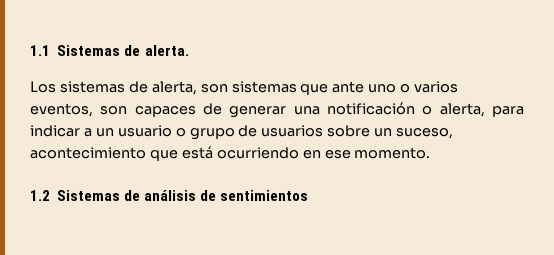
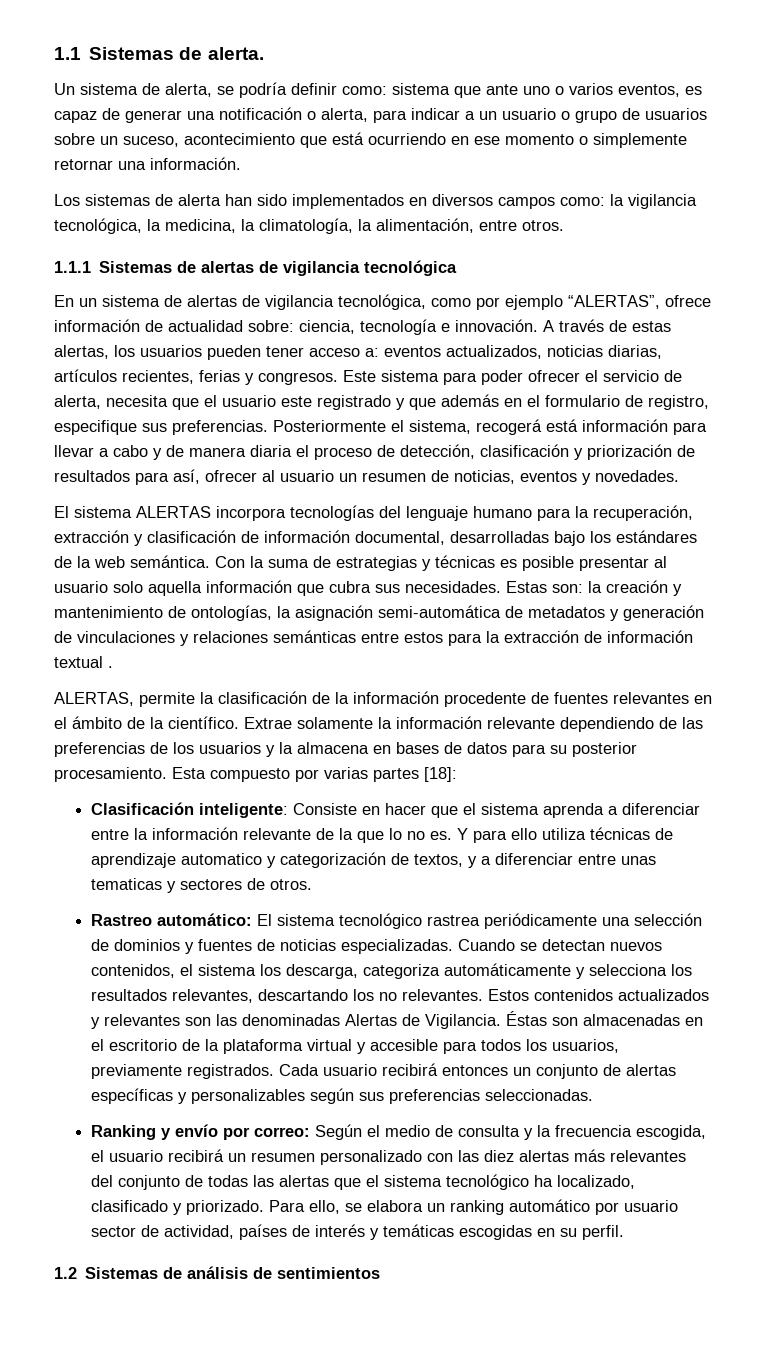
[30,81,297,95] Los sistemas de alerta, son sistemas -> [54,82,450,98] Un sistema de alerta, se podría definir como: sistema
[100,106,196,117] son capaces -> [685,86,702,95] [54,111,97,123] es capaz
[354,147,431,159] momento. -> [505,133,687,148] [54,157,241,170] [54,194,697,209] [54,218,564,234] [54,260,458,276] [54,294,711,310] [54,319,671,335] [54,345,662,360] [54,369,682,385] [54,394,709,410] [54,419,707,435] [54,444,695,460] [54,469,679,485] [54,505,693,521] [54,530,697,546] [54,555,667,571] [54,580,682,596] [54,605,704,621] [54,630,693,646] [54,656,113,668] [54,691,712,707] [54,716,703,732] [54,742,637,757] [54,767,457,782] [91,802,701,818] [91,827,674,843] [91,852,657,868] [91,878,313,893] [91,913,703,929] [91,939,663,954] [91,963,693,979] [91,989,710,1003] [91,1011,704,1029] [91,1039,620,1054] [91,1063,677,1079] [91,1088,594,1104] [91,1124,707,1140] [91,1149,687,1165] [91,1174,636,1190] [91,1199,679,1215] [91,1224,625,1240] momento o simplemente retornar una información. // Los sistemas de alerta han sido implementados en diversos campos como: la vigilancia tecnológica, la medicina, la climatología, la alimentación, entre otros. // 1.1.1 Sistemas de alertas de vigilancia tecnológica // En un sistema de alertas de vigilancia tecnológica, como por ejemplo “ALERTAS”, ofrece información de actualidad sobre: ciencia, tecnología e innovación. A través de estas alertas, los usuarios pueden tener acceso a: eventos actualizados, noticias diarias, artículos recientes, ferias y congresos. Este sistema para poder ofrecer el servicio de alerta, necesita que el usuario este registrado y que además en el formulario de registro, especifique sus preferencias. Posteriormente el sistema, recogerá está información para llevar a cabo y de manera diaria el proceso de detección, clasificación y priorización de resultados para así, ofrecer al usuario un resumen de noticias, eventos y novedades. // El sistema ALERTAS incorpora tecnologías del lenguaje humano para la recuperación, extracción y clasificación de información documental, desarrolladas bajo los estándares de la web semántica. Con la suma de estrategias y técnicas es posible presentar al usuario solo aquella información que cubra sus necesidades. Estas son: la creación y mantenimiento de ontologías, la asignación semi-automática de metadatos y generación de vinculaciones y relaciones semánticas entre estos para la extracción de información textual . // ALERTAS, permite la clasificación de la información procedente de fuentes relevantes en el ámbito de la científico. Extrae solamente la información relevante dependiendo de las preferencias de los usuarios y la almacena en bases de datos para su posterior procesamiento. Esta compuesto por varias partes [18]: // Clasificación inteligente: Consiste en hacer que el sistema aprenda a diferenciar entre la información relevante de la que lo no es. Y para ello utiliza técnicas de aprendizaje automatico y categorización de textos, y a diferenciar entre unas tematicas y sectores de otros. // Rastreo automático: El sistema tecnológico rastrea periódicamente una selección de dominios y fuentes de noticias especializadas. Cuando se detectan nuevos contenidos, el sistema los descarga, categoriza automáticamente y selecciona los resultados relevantes, descartando los no relevantes. Estos contenidos actualizados y relevantes son las denominadas Alertas de Vigilancia. Éstas son almacenadas en el escritorio de la plataforma virtual y accesible para todos los usuarios, previamente registrados. Cada usuario recibirá entonces un conjunto de alertas específicas y personalizables según sus preferencias seleccionadas. // Ranking y envío por correo: Según el medio de consulta y la frecuencia escogida, el usuario recibirá un resumen personalizado con las diez alertas más relevantes del conjunto de todas las alertas que el sistema tecnológico ha localizado, clasificado y priorizado. Para ello, se elabora un ranking automático por usuario sector de actividad, países de interés y temáticas escogidas en su perfil.

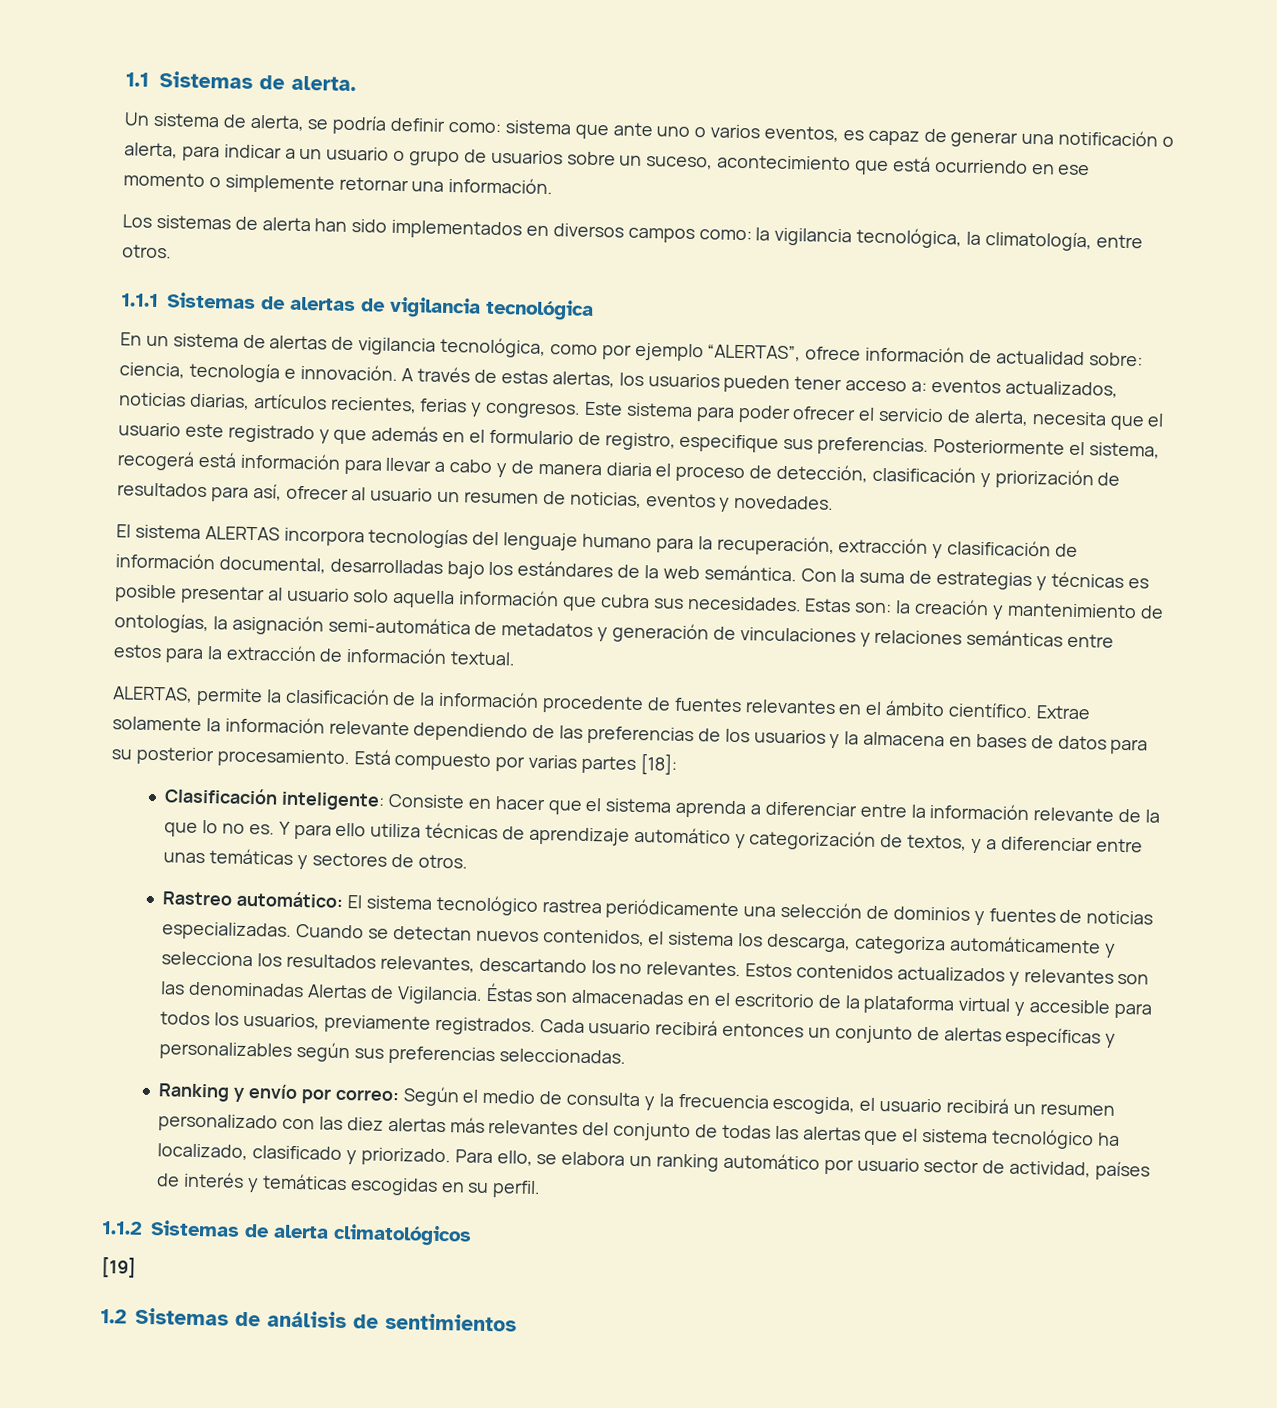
[165,218,474,234] medicina, la climatología, la alimentación, -> [984,231,1092,252] climatología,
[54,656,113,668] textual . -> [450,651,517,666] textual.
[127,717,164,729] de la -> (946, 708) none
[172,767,206,779] Esta -> [353,749,392,765] Está
[181,853,263,865] automatico -> [633,826,731,844] automático
[91,878,163,890] tematicas -> [209,848,294,865] temáticas
[54,1267,183,1279] 1.2 Sistemas de -> [101,1220,472,1247] [101,1257,137,1278] [100,1307,261,1327] 1.1.2 Sistemas de alerta climatológicos // [19] // 1.2 Sistemas de

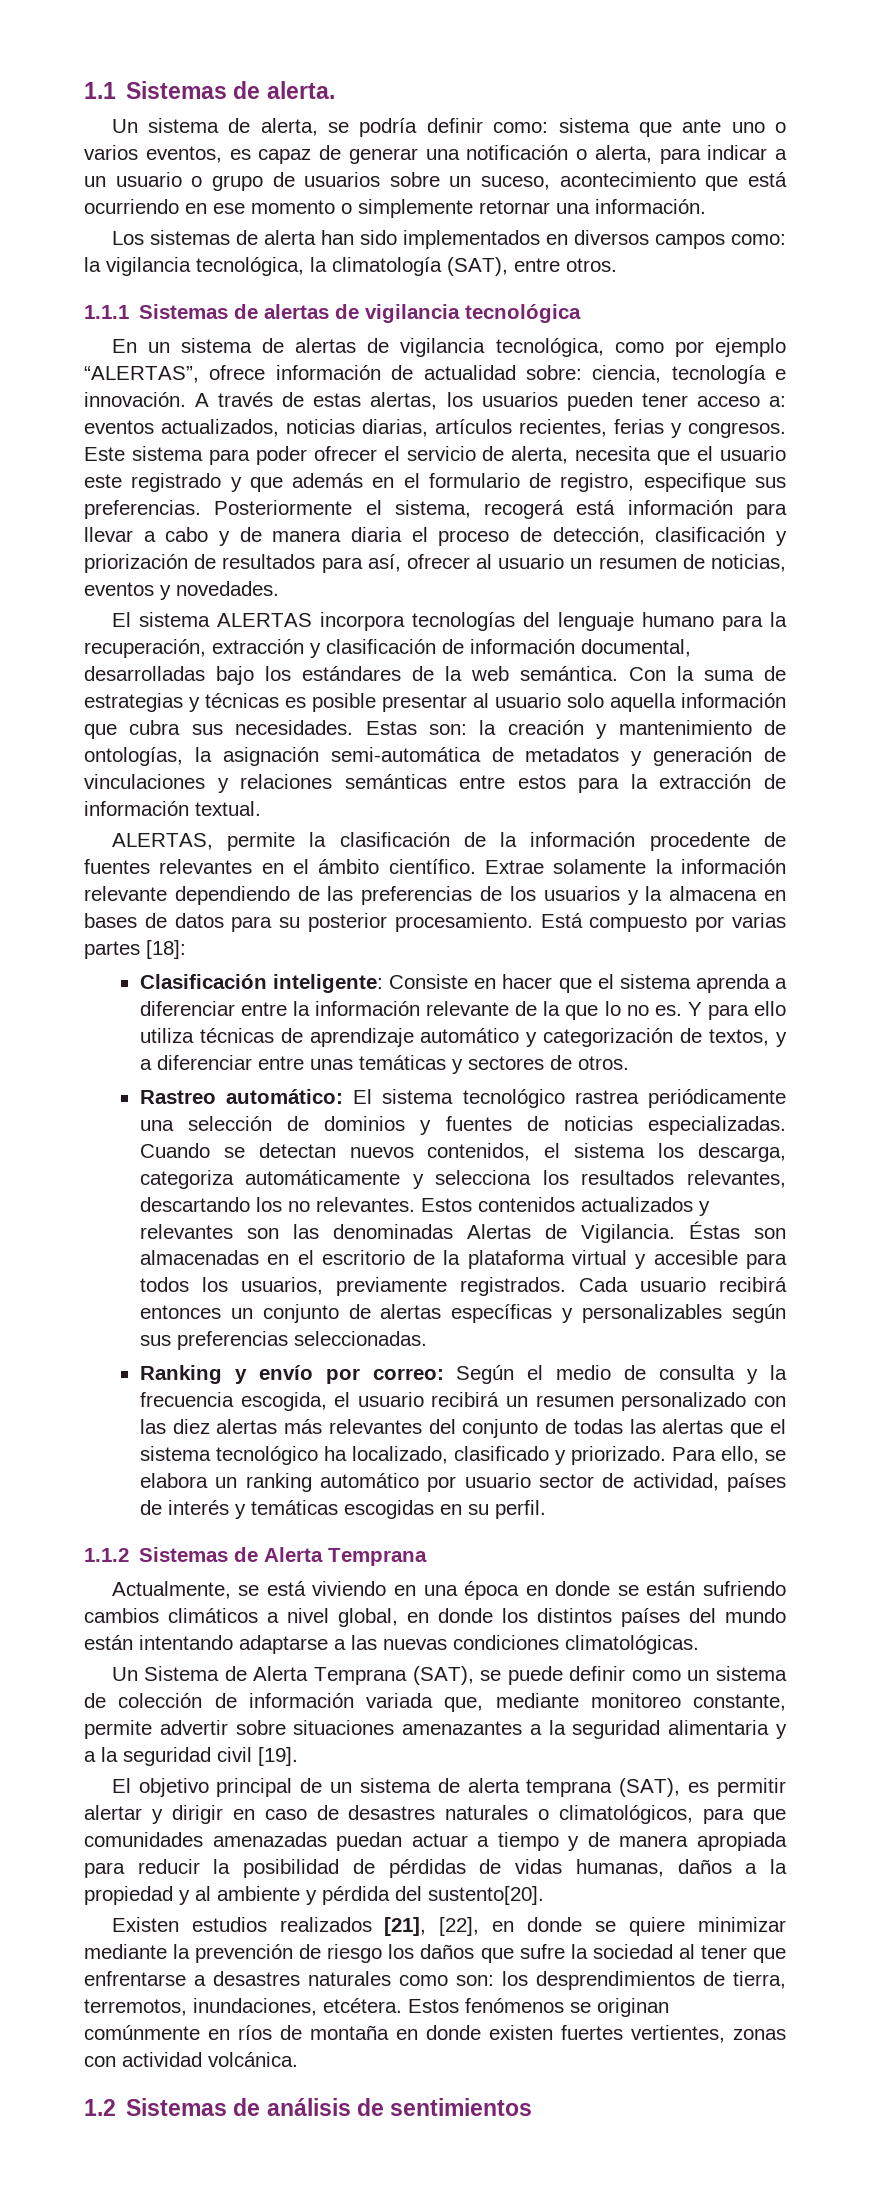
[984,231,1092,252] climatología, -> [332,257,508,276] climatología (SAT),
[273,1223,472,1247] [101,1257,137,1278] alerta climatológicos // [19] -> [264,1547,428,1566] [111,1581,786,1600] [84,1608,786,1627] [84,1635,699,1654] [111,1666,787,1685] [84,1693,786,1712] [84,1720,787,1739] [84,1747,298,1766] [111,1778,786,1797] [84,1805,786,1824] [84,1832,787,1851] [84,1859,788,1878] [84,1886,544,1905] [111,1917,786,1936] [84,1944,787,1963] [84,1971,786,1990] [84,1998,669,2017] [84,2025,786,2043] [84,2052,298,2067] Alerta Temprana // Actualmente, se está viviendo en una época en donde se están sufriendo cambios climáticos a nivel global, en donde los distintos países del mundo están intentando adaptarse a las nuevas condiciones climatológicas. // Un Sistema de Alerta Temprana (SAT), se puede definir como un sistema de colección de información variada que, mediante monitoreo constante, permite advertir sobre situaciones amenazantes a la seguridad alimentaria y a la seguridad civil [19]. // El objetivo principal de un sistema de alerta temprana (SAT), es permitir alertar y dirigir en caso de desastres naturales o climatológicos, para que comunidades amenazadas puedan actuar a tiempo y de manera apropiada para reducir la posibilidad de pérdidas de vidas humanas, daños a la propiedad y al ambiente y pérdida del sustento[20]. // Existen estudios realizados [21], [22], en donde se quiere minimizar mediante la prevención de riesgo los daños que sufre la sociedad al tener que enfrentarse a desastres naturales como son: los desprendimientos de tierra, terremotos, inundaciones, etcétera. Estos fenómenos se originan comúnmente en ríos de montaña en donde existen fuertes vertientes, zonas con actividad volcánica.

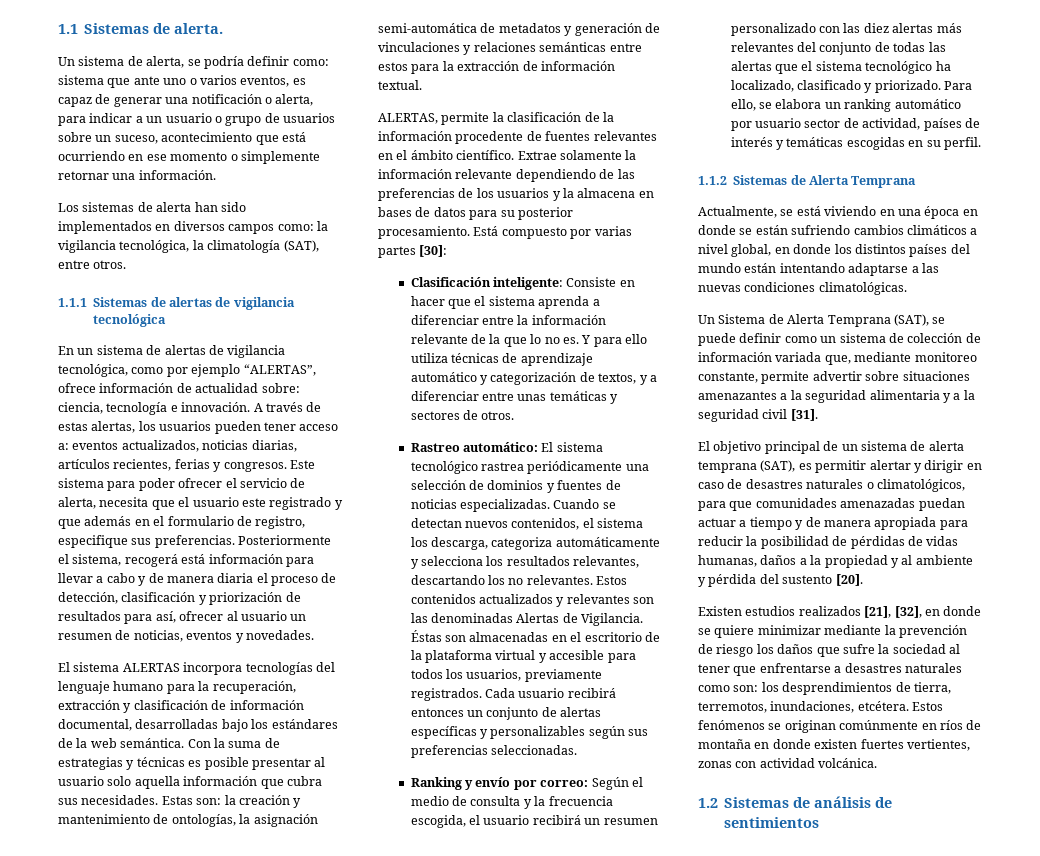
[146,940,186,959] [18]: -> [419,245,448,257] [30]:
[258,1747,298,1766] [19]. -> [790,409,818,421] [31].
[428,1886,544,1905] sustento[20]. -> [782,574,863,586] sustento [20].
[439,1917,480,1936] [22], -> [894,606,922,618] [32],

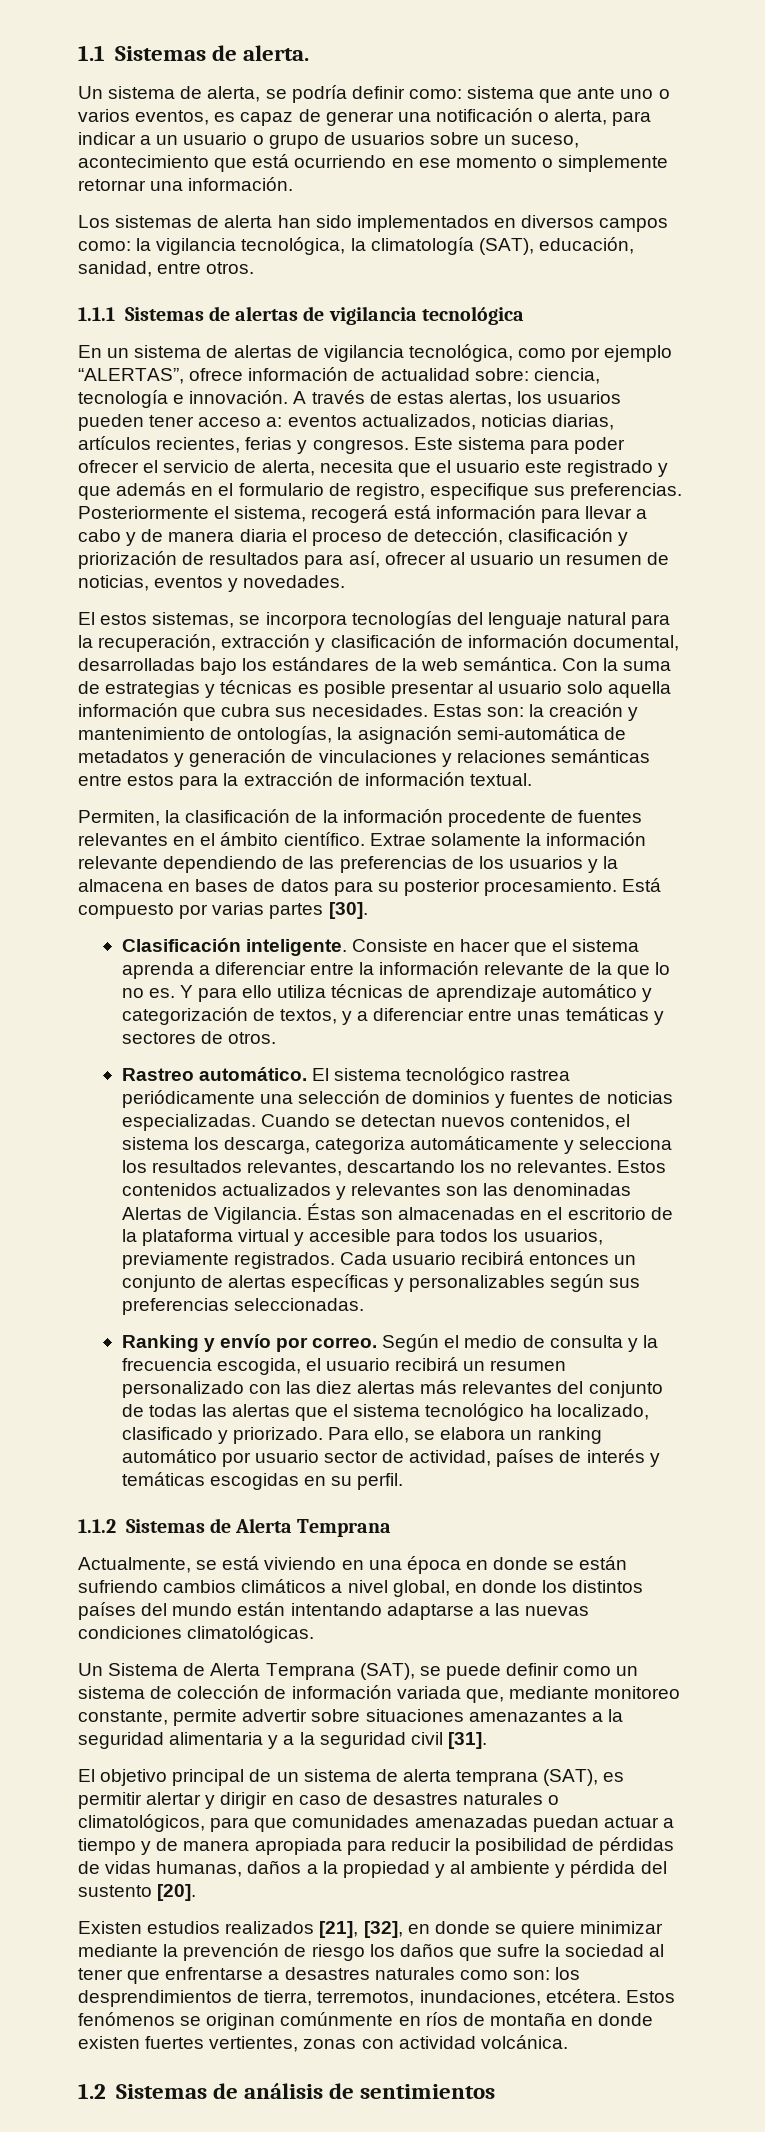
(319, 246) none -> [538,237,634,254] [78,261,152,277] educación, sanidad,
[73,662,180,672] sistema ALERTAS -> [100,612,261,628] estos sistemas, se
[113,681,164,691] humano -> [567,612,627,625] natural
[378,112,490,125] ALERTAS, permite -> [78,810,160,826] Permiten,
[419,245,448,257] [30]: -> [328,902,368,919] [30].
[493,277,564,290] inteligente: -> [245,939,347,956] inteligente.
[463,442,539,452] automático: -> [198,1067,307,1081] automático.
[540,780,589,787] correo: -> [312,1337,378,1348] correo.

